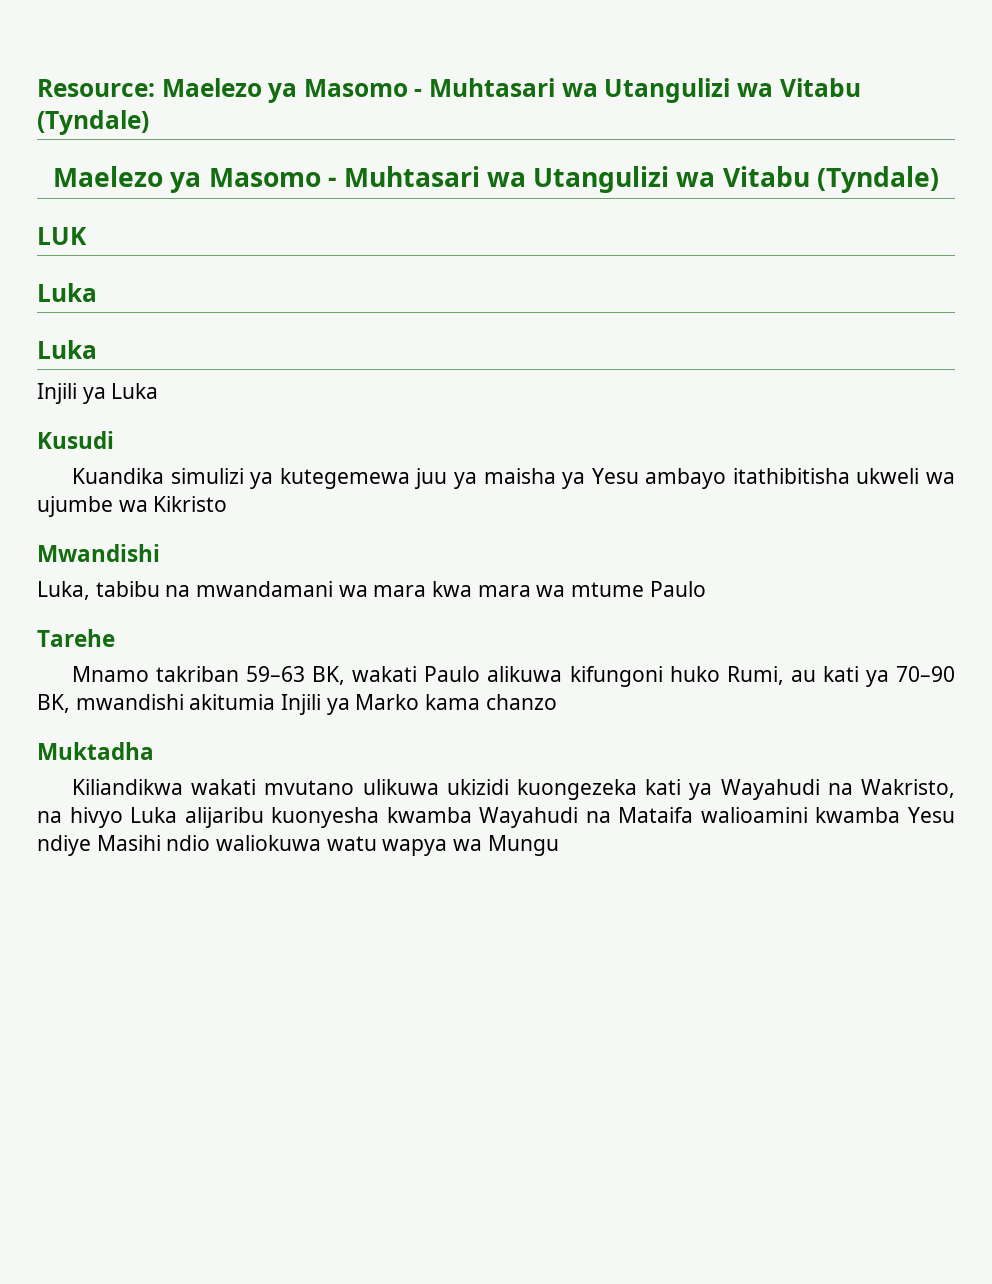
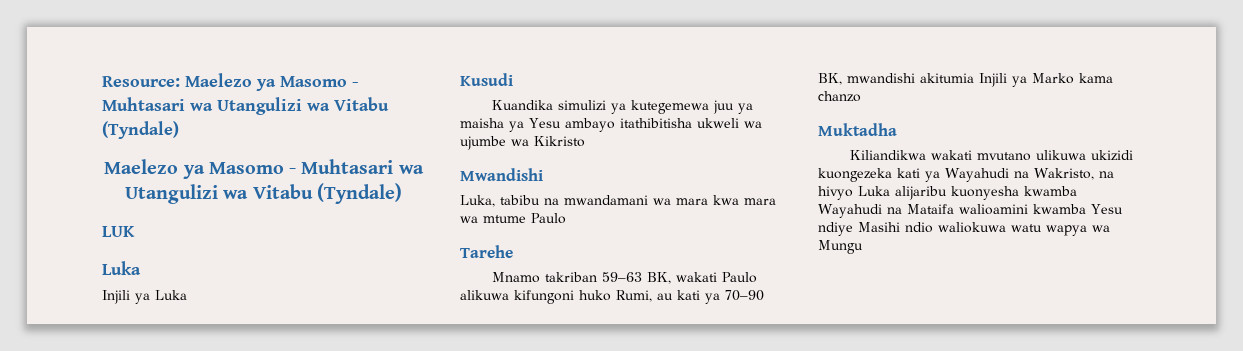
[37,340,97,359] // Luka -> (141, 268) none

